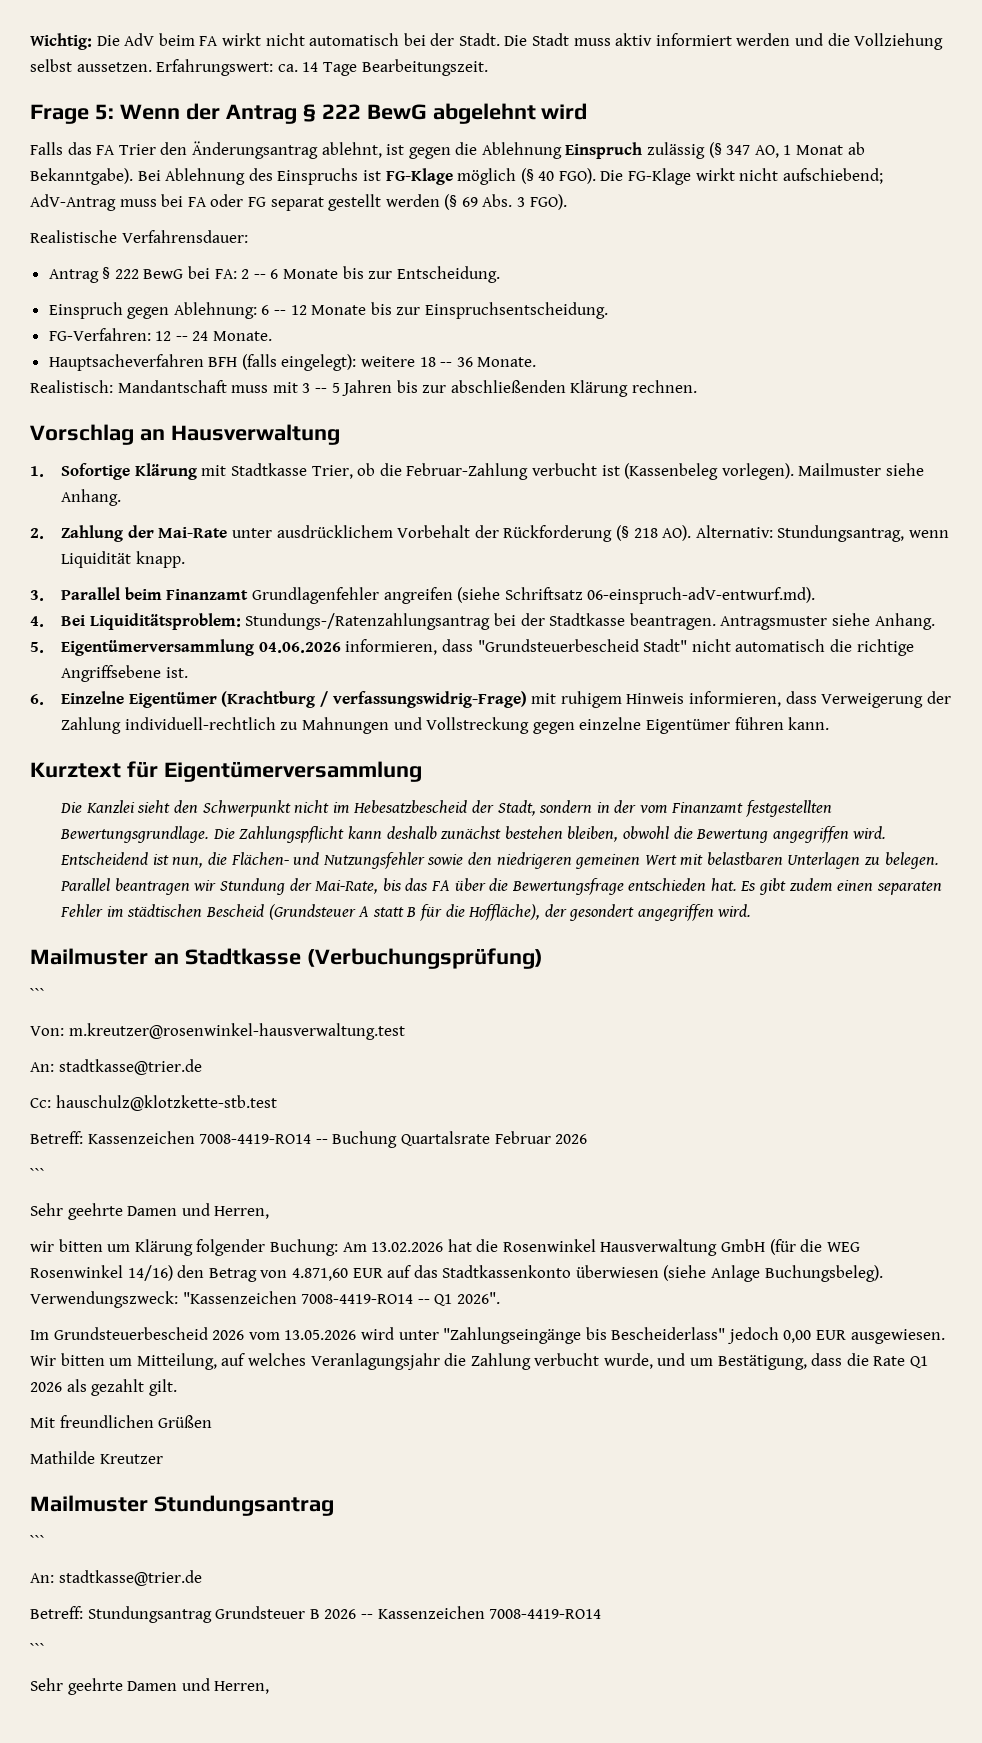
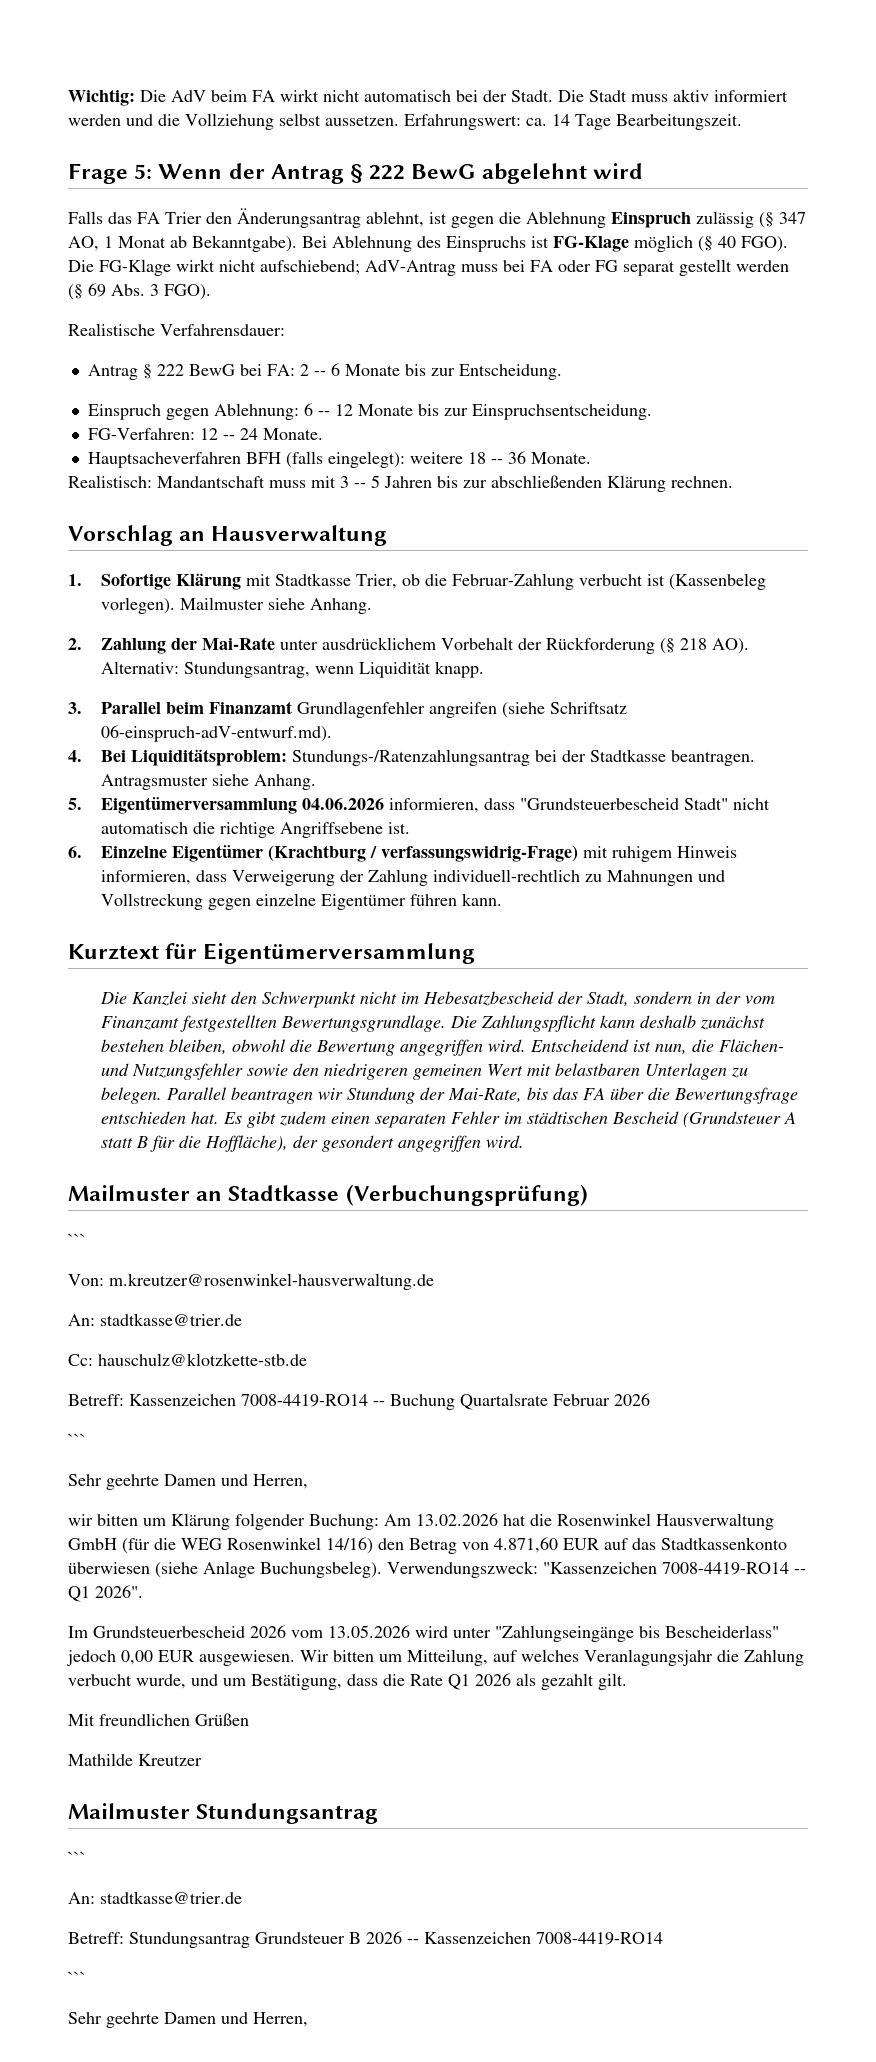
[68,1023,405,1040] m.kreutzer@rosenwinkel-hausverwaltung.test -> [109,1273,434,1290] m.kreutzer@rosenwinkel-hausverwaltung.de
[55,1095,277,1111] hauschulz@klotzkette-stb.test -> [98,1353,307,1366] hauschulz@klotzkette-stb.de

